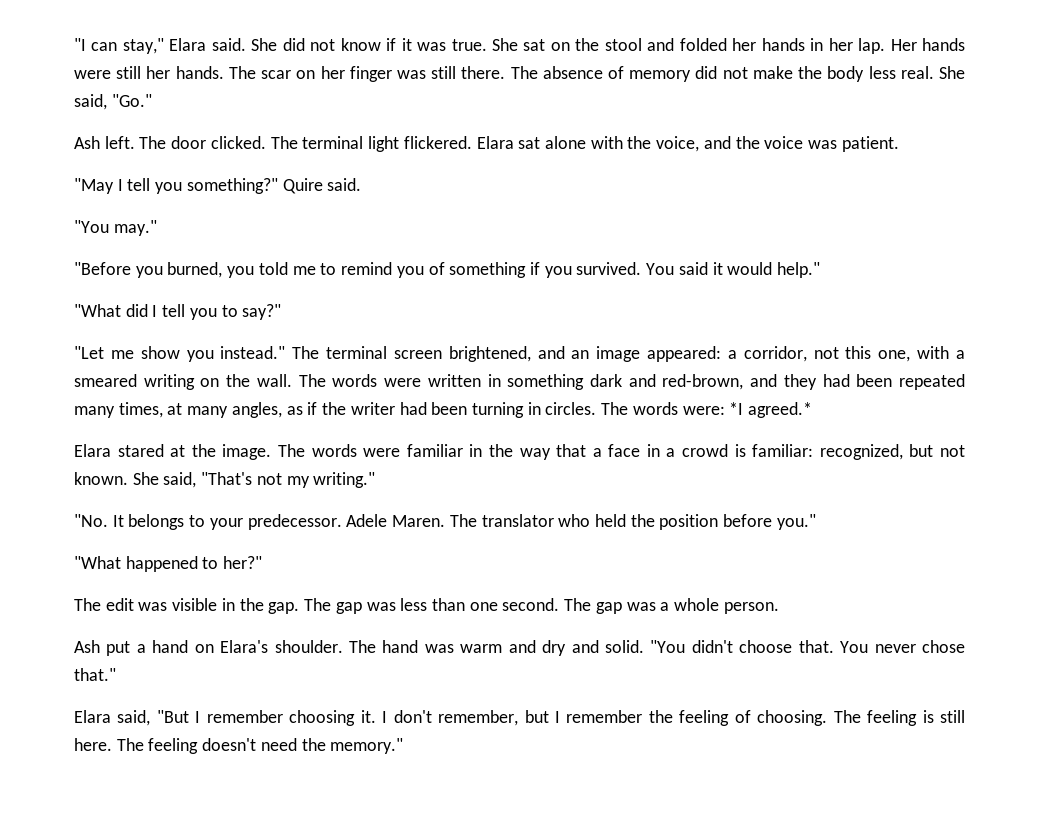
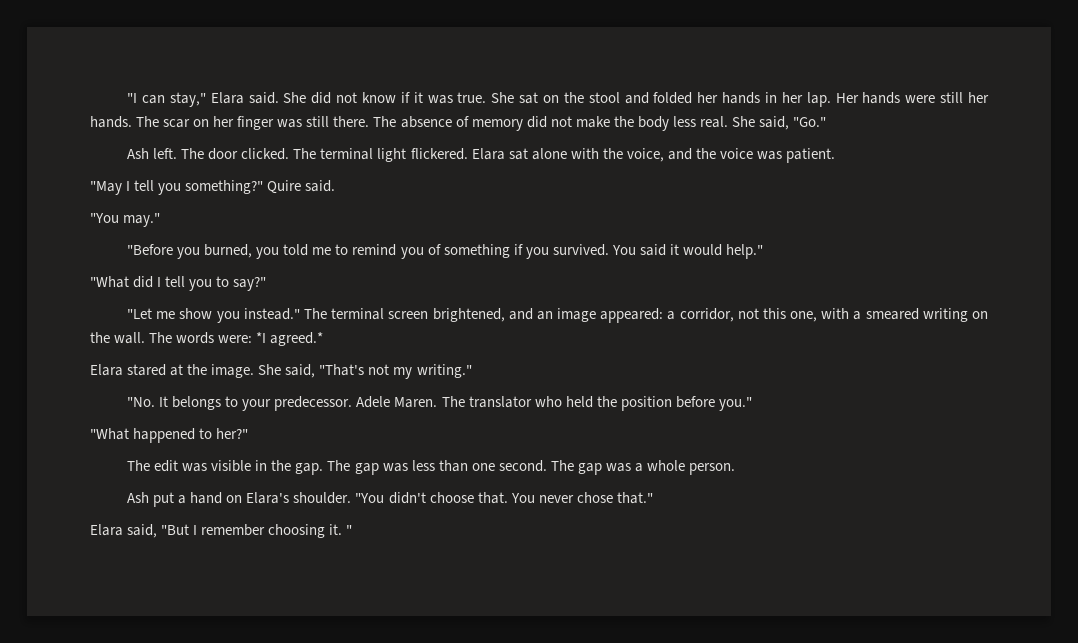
[384,374,965,390] [74,402,678,418] were written in something dark and red-brown, and they had been repeated many times, at many angles, as if the writer had been turning in circles. The words -> (215, 338) none
[277,444,966,460] [74,472,128,485] The words were familiar in the way that a face in a crowd is familiar: recognized, but not known. -> (255, 371) none
[349,640,645,656] The hand was warm and dry and solid. -> (352, 498) none
[382,710,966,726] [74,738,404,754] I don't remember, but I remember the feeling of choosing. The feeling is still here. The feeling doesn't need the memory." -> [346,525,353,535] "

